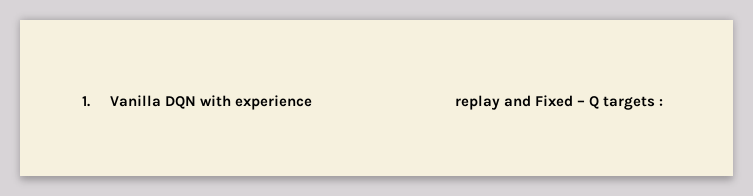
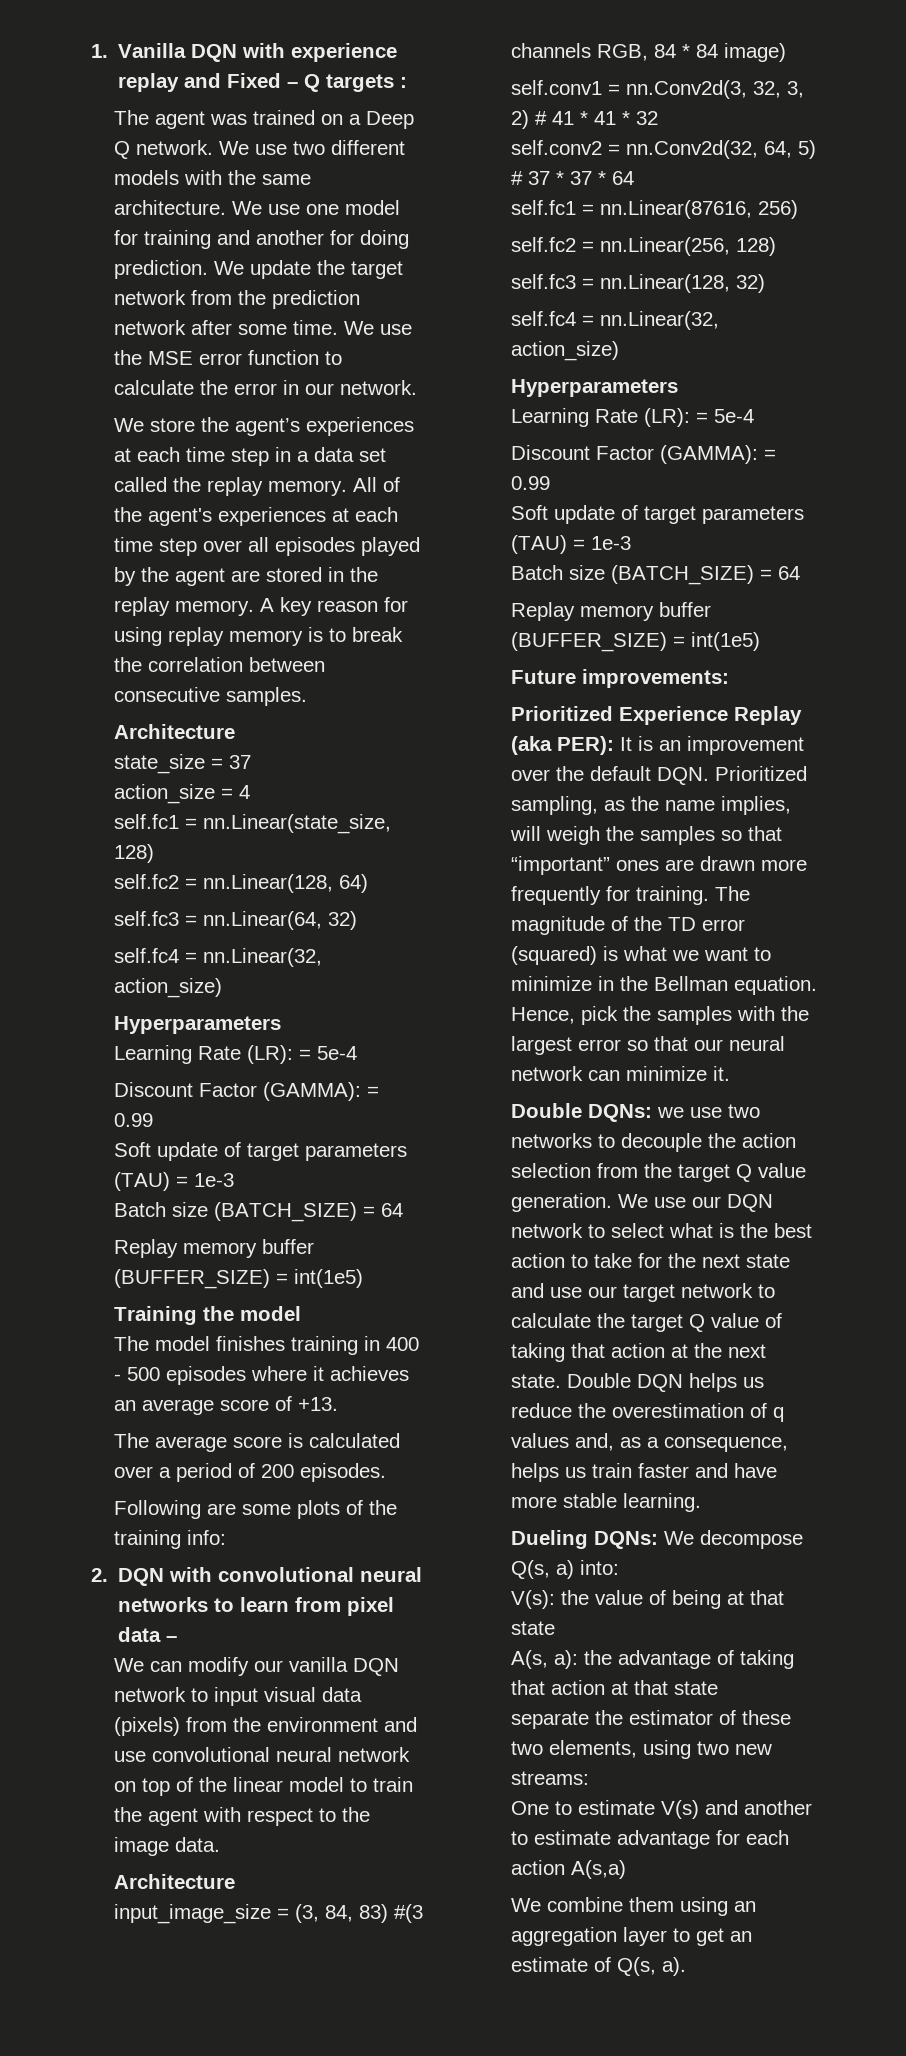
(664, 102) none -> [114,110,415,129] [114,140,406,159] [114,170,312,185] [114,200,401,215] [114,230,410,249] [114,260,404,279] [114,290,361,309] [114,320,413,335] [114,350,343,365] [114,380,418,395] [114,417,415,436] [114,447,387,466] [114,477,401,496] [114,507,399,526] [114,537,421,556] [114,567,379,586] [114,597,409,616] [114,627,404,646] [114,657,326,672] [114,687,308,706] [114,724,236,739] [114,754,252,774] [114,784,251,804] [114,814,392,834] [114,844,155,863] [114,874,369,893] [114,911,358,930] [114,948,323,967] [114,978,223,998] [114,1016,282,1034] [114,1045,358,1064] [114,1082,380,1101] [114,1113,154,1127] [114,1142,408,1161] [114,1172,235,1191] [114,1202,404,1222] [114,1239,315,1258] [114,1269,364,1289] [114,1306,302,1325] [114,1336,420,1355] [114,1366,410,1385] [114,1396,339,1415] [114,1433,401,1452] [114,1463,387,1482] [114,1500,398,1519] [114,1530,227,1549] [91,1567,423,1586] [118,1597,395,1616] [118,1627,178,1642] [114,1657,400,1676] [114,1687,363,1706] [114,1717,418,1736] [114,1747,411,1762] [114,1777,414,1796] [114,1807,371,1826] [114,1837,221,1856] [114,1874,236,1889] [114,1904,424,1924] [511,43,787,62] [511,80,805,99] [511,110,659,129] [511,140,817,159] [511,171,635,185] [511,200,799,219] [511,237,777,256] [511,274,766,293] [511,311,720,330] [511,341,620,361] [511,379,679,397] [511,408,755,427] [511,445,777,464] [511,476,551,490] [511,505,805,524] [511,535,632,554] [511,565,801,585] [511,602,712,621] [511,632,761,652] [511,669,730,688] [511,706,803,725] [511,736,805,755] [511,766,808,785] [511,796,792,815] [510,826,783,845] [511,856,808,875] [511,886,751,905] [511,916,746,935] [511,946,772,965] [511,976,818,995] [511,1006,810,1025] [511,1036,786,1055] [511,1066,731,1081] [511,1103,761,1122] [511,1133,797,1152] [511,1163,807,1182] [511,1193,774,1212] [511,1223,813,1238] [511,1253,791,1268] [511,1283,776,1302] [511,1313,783,1332] [511,1343,767,1362] [511,1373,765,1392] [511,1403,785,1422] [511,1433,789,1452] [511,1463,778,1482] [511,1493,702,1512] [511,1530,804,1549] [511,1560,620,1579] [511,1590,785,1609] [511,1621,556,1635] [511,1650,795,1669] [511,1680,719,1695] [511,1710,792,1729] [511,1740,773,1759] [511,1771,590,1785] [511,1800,813,1819] [511,1830,790,1849] [511,1860,627,1879] [511,1897,757,1916] [511,1927,753,1946] [511,1957,687,1976] // The agent was trained on a Deep Q network. We use two different models with the same architecture. We use one model for training and another for doing prediction. We update the target network from the prediction network after some time. We use the MSE error function to calculate the error in our network. // We store the agent’s experiences at each time step in a data set called the replay memory. All of the agent's experiences at each time step over all episodes played by the agent are stored in the replay memory. A key reason for using replay memory is to break the correlation between consecutive samples. // Architecture // state_size = 37 // action_size = 4 // self.fc1 = nn.Linear(state_size, 128) // self.fc2 = nn.Linear(128, 64) // self.fc3 = nn.Linear(64, 32) // self.fc4 = nn.Linear(32, action_size) // Hyperparameters // Learning Rate (LR): = 5e-4 // Discount Factor (GAMMA): = 0.99 // Soft update of target parameters (TAU) = 1e-3 // Batch size (BATCH_SIZE) = 64 // Replay memory buffer (BUFFER_SIZE) = int(1e5) // Training the model // The model finishes training in 400 - 500 episodes where it achieves an average score of +13. // The average score is calculated over a period of 200 episodes. // Following are some plots of the training info: // 2. DQN with convolutional neural networks to learn from pixel data – // We can modify our vanilla DQN network to input visual data (pixels) from the environment and use convolutional neural network on top of the linear model to train the agent with respect to the image data. // Architecture // input_image_size = (3, 84, 83) #(3 channels RGB, 84 * 84 image) // self.conv1 = nn.Conv2d(3, 32, 3, 2) # 41 * 41 * 32 // self.conv2 = nn.Conv2d(32, 64, 5) # 37 * 37 * 64 // self.fc1 = nn.Linear(87616, 256) // self.fc2 = nn.Linear(256, 128) // self.fc3 = nn.Linear(128, 32) // self.fc4 = nn.Linear(32, action_size) // Hyperparameters // Learning Rate (LR): = 5e-4 // Discount Factor (GAMMA): = 0.99 // Soft update of target parameters (TAU) = 1e-3 // Batch size (BATCH_SIZE) = 64 // Replay memory buffer (BUFFER_SIZE) = int(1e5) // Future improvements: // Prioritized Experience Replay (aka PER): It is an improvement over the default DQN. Prioritized sampling, as the name implies, will weigh the samples so that “important” ones are drawn more frequently for training. The magnitude of the TD error (squared) is what we want to minimize in the Bellman equation. Hence, pick the samples with the largest error so that our neural network can minimize it. // Double DQNs: we use two networks to decouple the action selection from the target Q value generation. We use our DQN network to select what is the best action to take for the next state and use our target network to calculate the target Q value of taking that action at the next state. Double DQN helps us reduce the overestimation of q values and, as a consequence, helps us train faster and have more stable learning. // Dueling DQNs: We decompose Q(s, a) into: // V(s): the value of being at that state // A(s, a): the advantage of taking that action at that state // separate the estimator of these two elements, using two new streams: // One to estimate V(s) and another to estimate advantage for each action A(s,a) // We combine them using an aggregation layer to get an estimate of Q(s, a).

